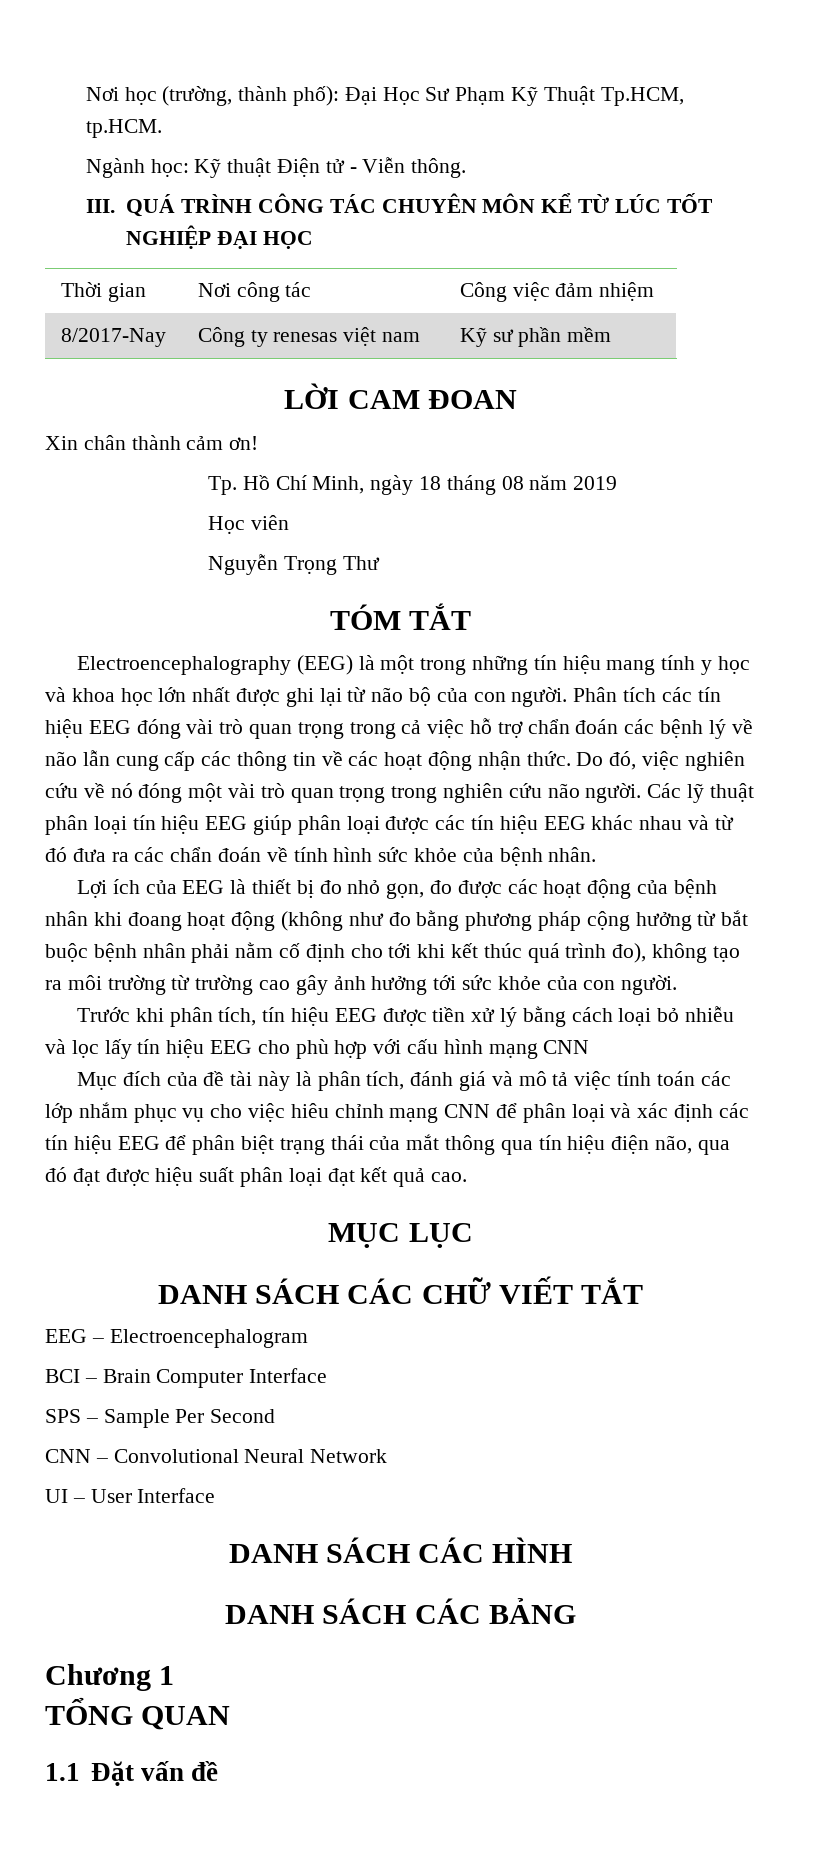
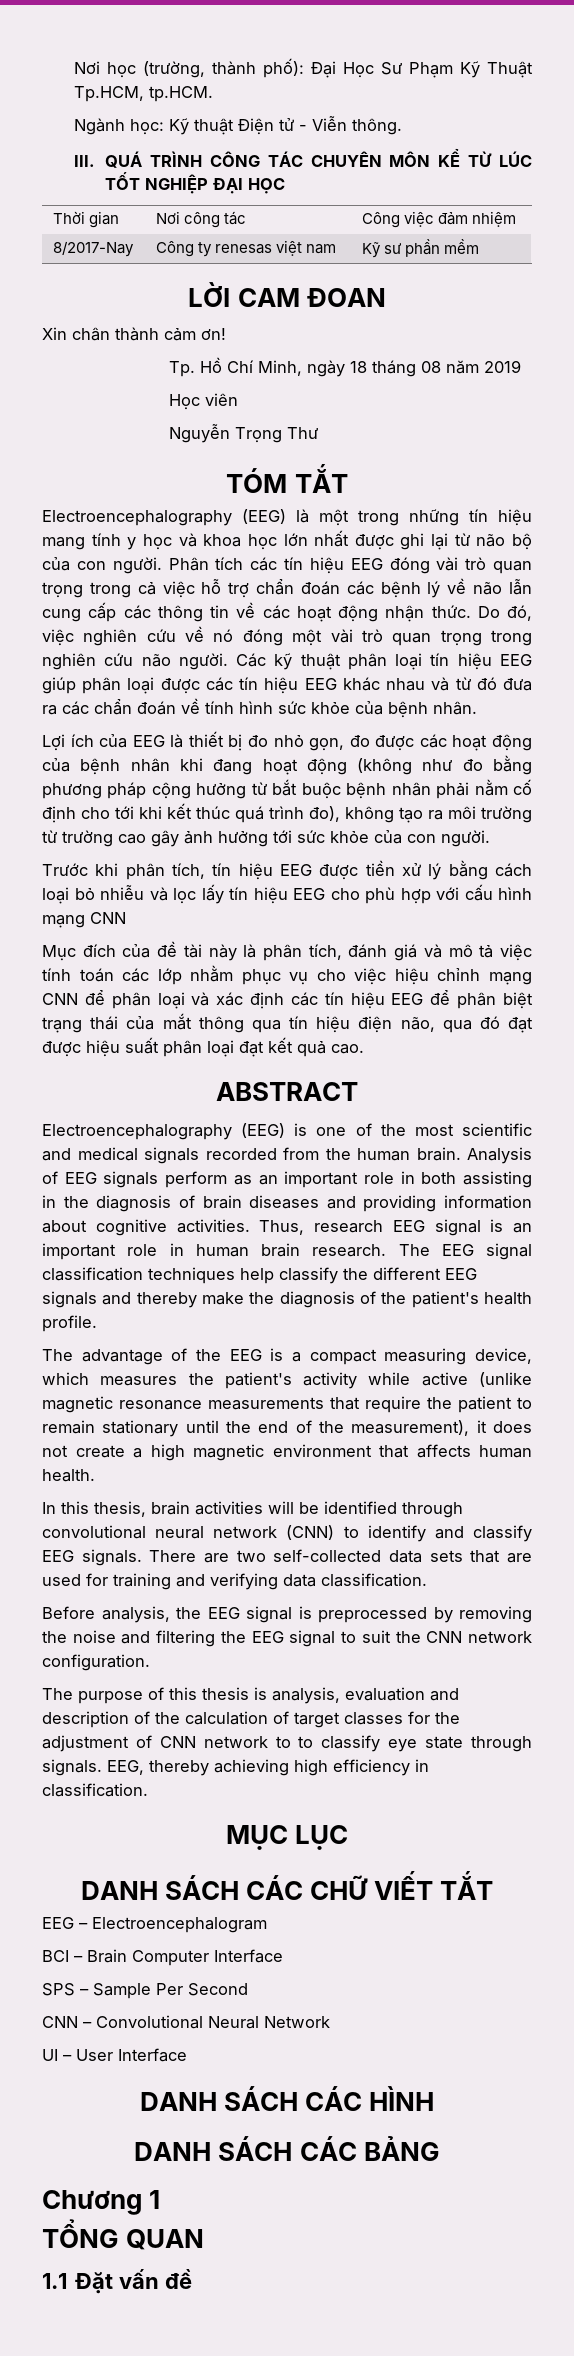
[687,783,705,803] lỹ -> [274,653,293,670] kỹ
[127,912,182,931] đoang -> [213,759,253,775] đang
[78,1102,128,1118] nhắm -> [190,965,234,982] nhằm
[290,1103,329,1118] hiêu -> [394,968,429,985] hiệu
(468, 1177) none -> [216,1082,358,1101] [42,1123,533,1140] [42,1147,532,1164] [42,1171,532,1188] [42,1195,532,1212] [42,1219,532,1236] [42,1243,532,1260] [42,1267,477,1284] [42,1291,532,1308] [42,1315,97,1332] [42,1348,532,1365] [42,1372,532,1389] [42,1396,532,1413] [42,1420,532,1437] [42,1444,532,1461] [42,1469,95,1482] [42,1501,463,1518] [42,1525,533,1542] [42,1549,532,1566] [42,1573,427,1590] [42,1606,532,1623] [42,1630,533,1647] [42,1654,150,1671] [42,1687,459,1704] [42,1711,460,1728] [42,1735,533,1752] [42,1759,429,1776] [42,1783,148,1797] // ABSTRACT // Electroencephalography (EEG) is one of the most scientific and medical signals recorded from the human brain. Analysis of EEG signals perform as an important role in both assisting in the diagnosis of brain diseases and providing information about cognitive activities. Thus, research EEG signal is an important role in human brain research. The EEG signal classification techniques help classify the different EEG signals and thereby make the diagnosis of the patient's health profile. // The advantage of the EEG is a compact measuring device, which measures the patient's activity while active (unlike magnetic resonance measurements that require the patient to remain stationary until the end of the measurement), it does not create a high magnetic environment that affects human health. // In this thesis, brain activities will be identified through convolutional neural network (CNN) to identify and classify EEG signals. There are two self-collected data sets that are used for training and verifying data classification. // Before analysis, the EEG signal is preprocessed by removing the noise and filtering the EEG signal to suit the CNN network configuration. // The purpose of this thesis is analysis, evaluation and description of the calculation of target classes for the adjustment of CNN network to to classify eye state through signals. EEG, thereby achieving high efficiency in classification.

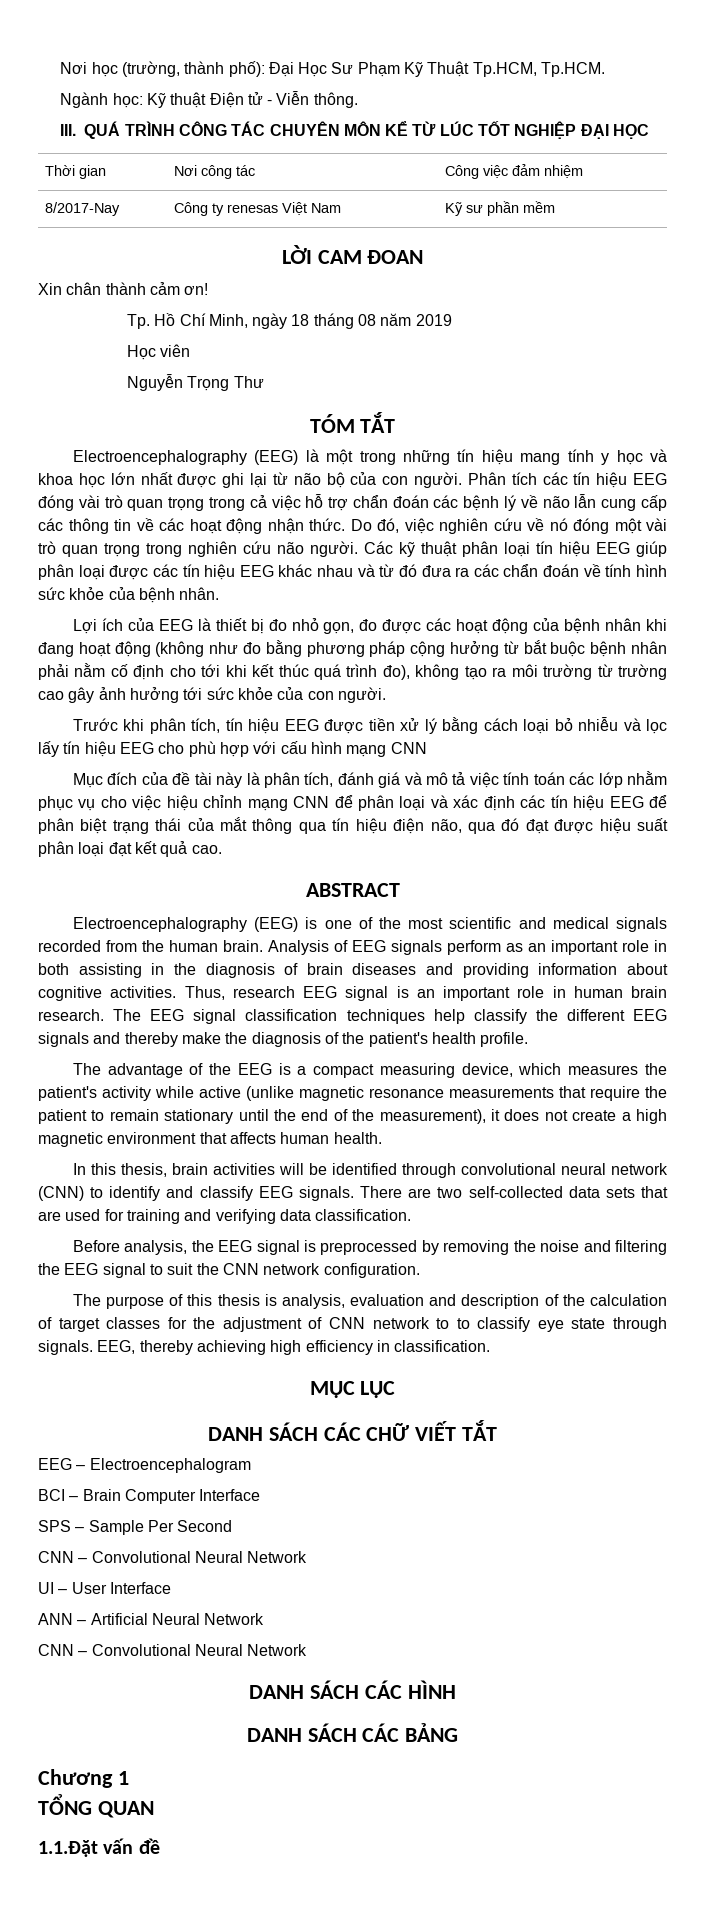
[148,86,213,102] tp.HCM. -> [541,62,606,77] Tp.HCM.
[276,240,337,256] việt nam -> [282,202,342,215] Việt Nam
(187, 2055) none -> [38,1613,265,1625] [38,1644,308,1656] // ANN – Artificial Neural Network // CNN – Convolutional Neural Network
[42,2272,114,2294] 1.1 Đặt -> [38,1840,98,1857] 1.1.Đặt

